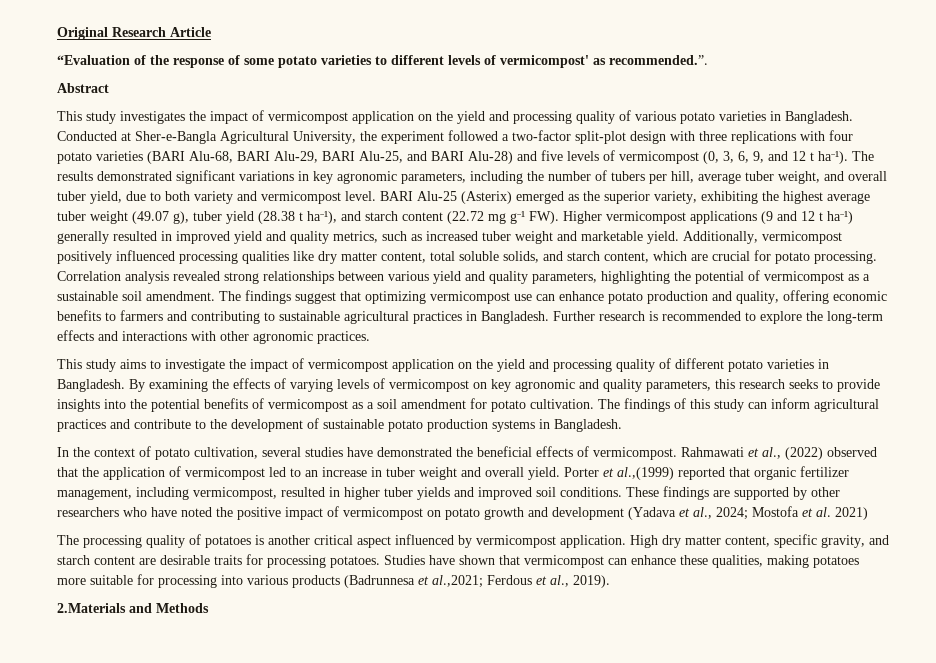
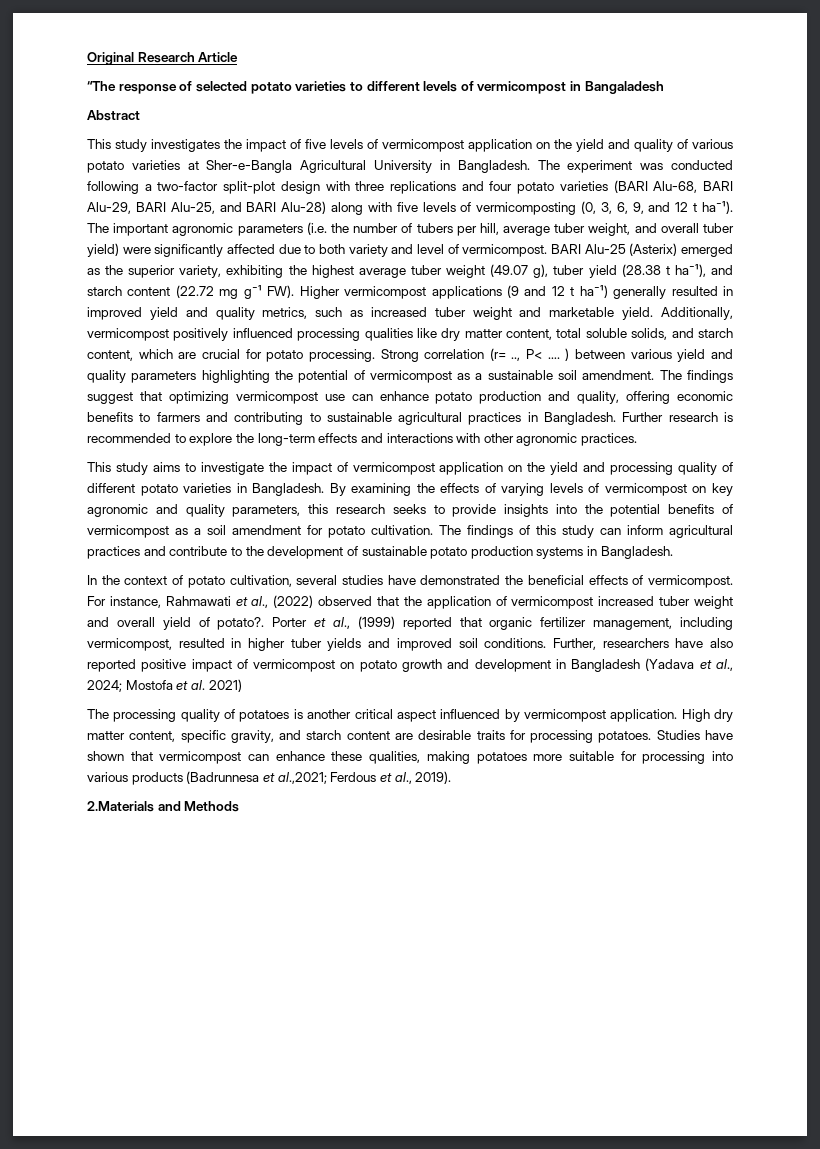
[57,55,169,65] “Evaluation of the -> [87,81,116,91] “The
[244,58,274,65] some -> [195,81,247,92] selected
[500,55,708,68] vermicompost' as recommended.”. -> [477,81,664,94] vermicompost in Bangaladesh
[268,111,572,124] vermicompost application on the yield and processing -> [305,139,630,152] five levels of vermicompost application on the yield and
[770,111,853,124] [57,130,498,144] in Bangladesh. Conducted at Sher-e-Bangla Agricultural University, the experiment followed -> [187,160,733,173] [87,181,139,194] at Sher-e-Bangla Agricultural University in Bangladesh. The experiment was conducted following
[800,131,825,141] with -> [461,181,484,191] and
[517,150,699,164] and five levels of vermicompost -> [331,202,577,215] along with five levels of vermicomposting
[57,170,523,184] results demonstrated significant variations in key agronomic parameters, including -> [113,222,327,236] important agronomic parameters (i.e.
[90,191,122,204] yield, -> [87,243,275,257] yield) were significantly affected
[261,191,376,204] vermicompost level. -> [417,244,548,257] level of vermicompost.
[57,271,334,284] Correlation analysis revealed strong relationships -> [380,348,570,362] Strong correlation (r= .., P< …. )
[532,272,597,284] parameters, -> [131,371,197,383] parameters
(677, 453) none -> [87,596,161,608] For instance,
[269,467,674,480] led to an increase in tuber weight and overall yield. Porter et al.,(1999) -> [598,596,733,609] [87,616,395,630] increased tuber weight and overall yield of potato?. Porter et al., (1999)
[626,486,840,500] [57,507,233,517] These findings are supported by other researchers who have noted the -> [552,638,733,650] [87,659,136,672] Further, researchers have also reported
(624, 513) none -> [555,659,641,672] in Bangladesh

